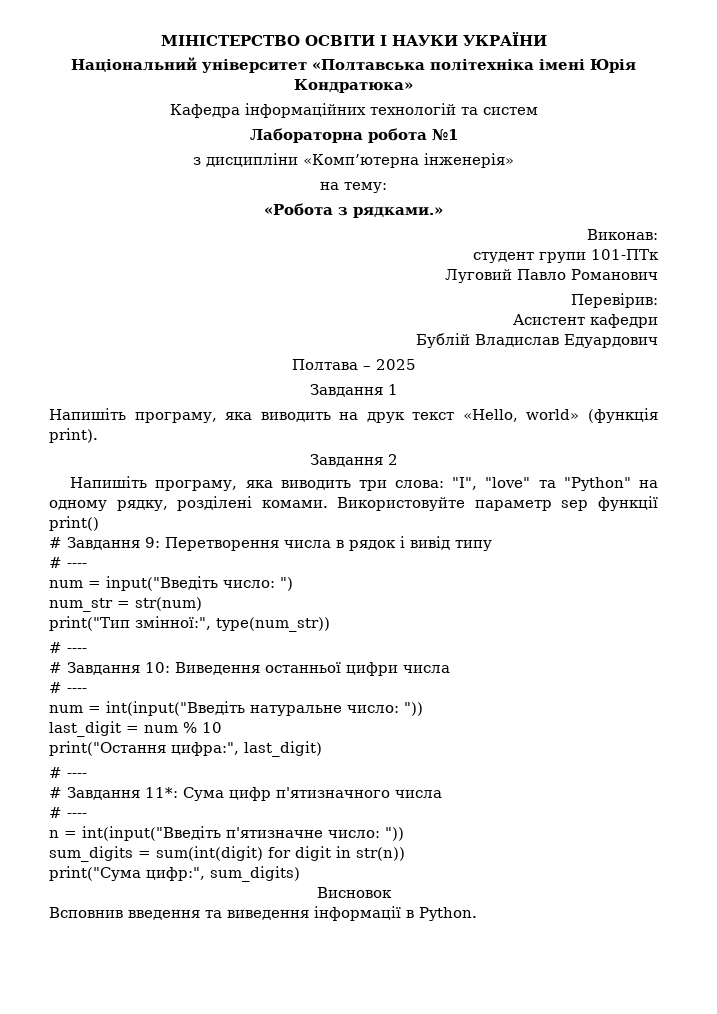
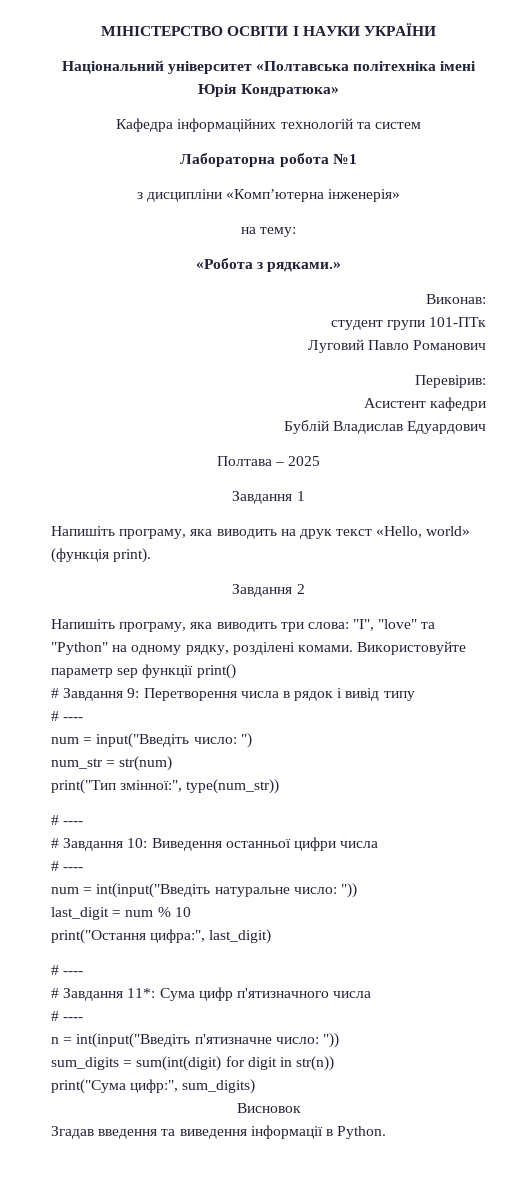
[49,907,123,918] Всповнив -> [51,1126,94,1139] Згадав

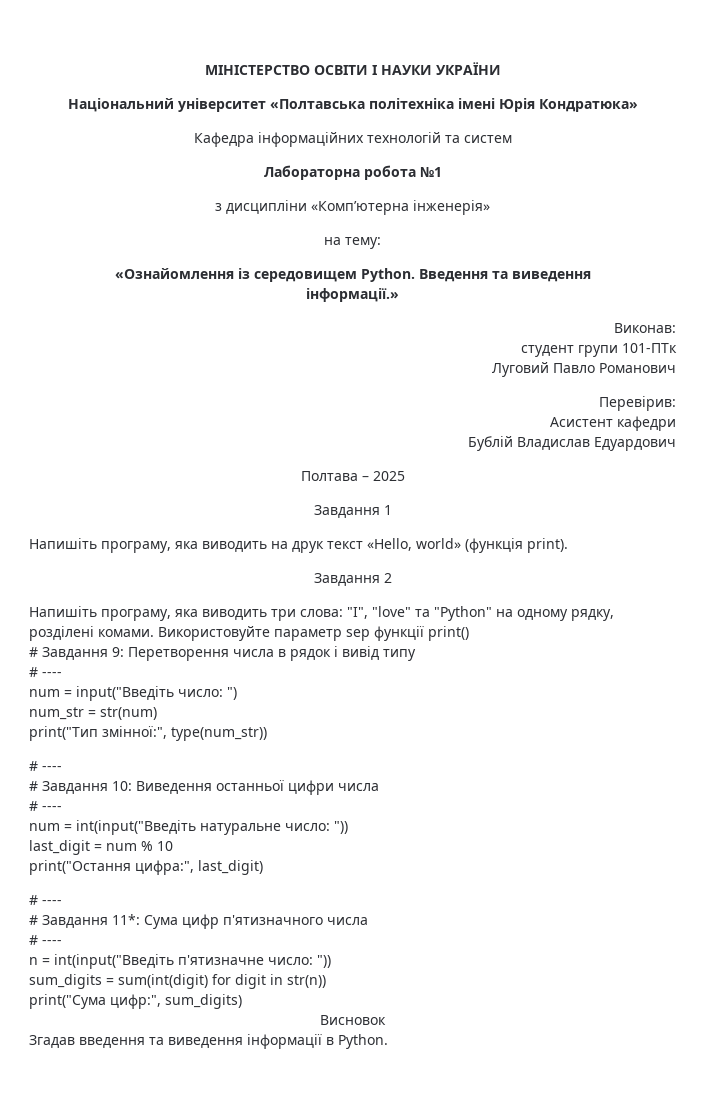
[195,258,342,272] «Робота з рядками.» -> [114,268,591,282] [306,288,399,302] «Ознайомлення із середовищем Python. Введення та виведення // інформації.»

